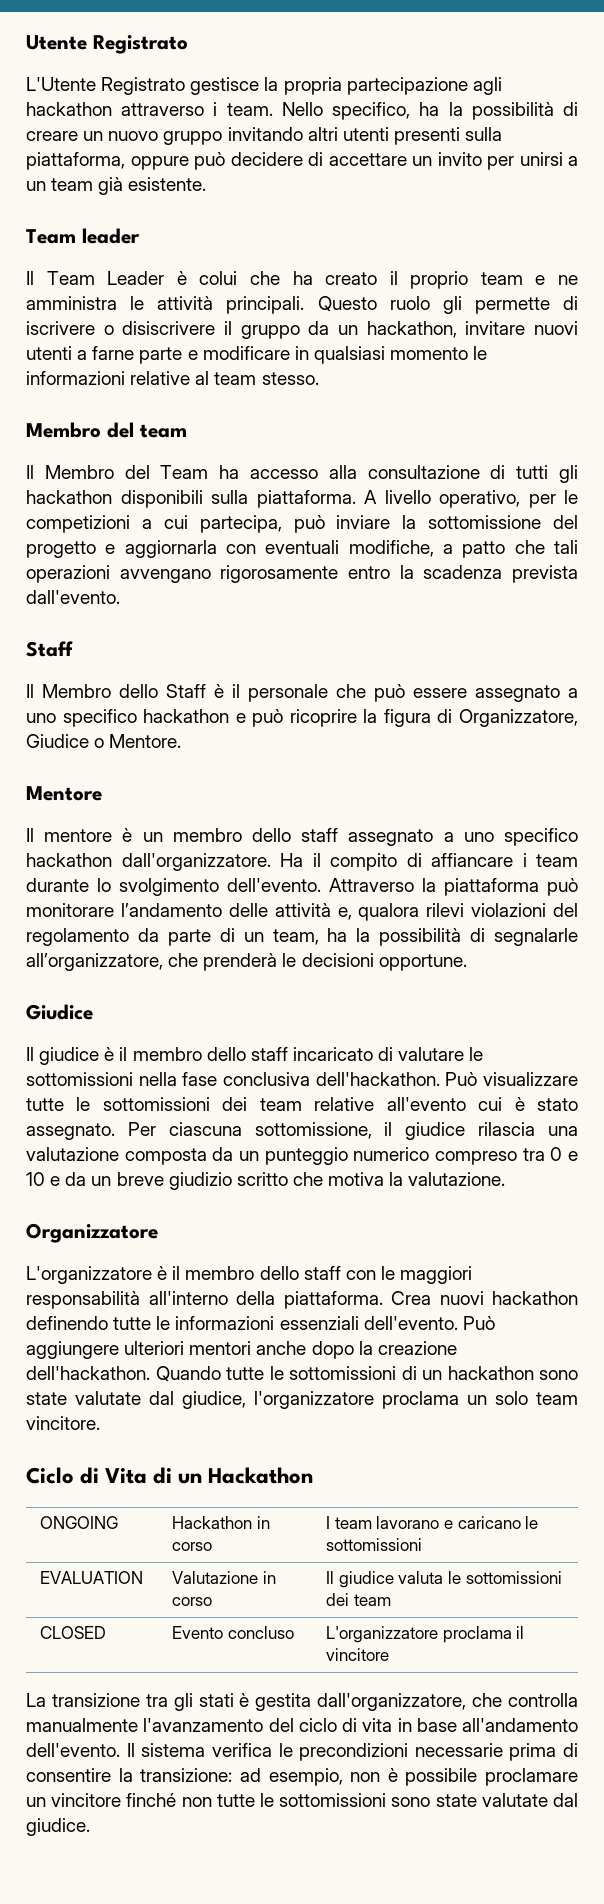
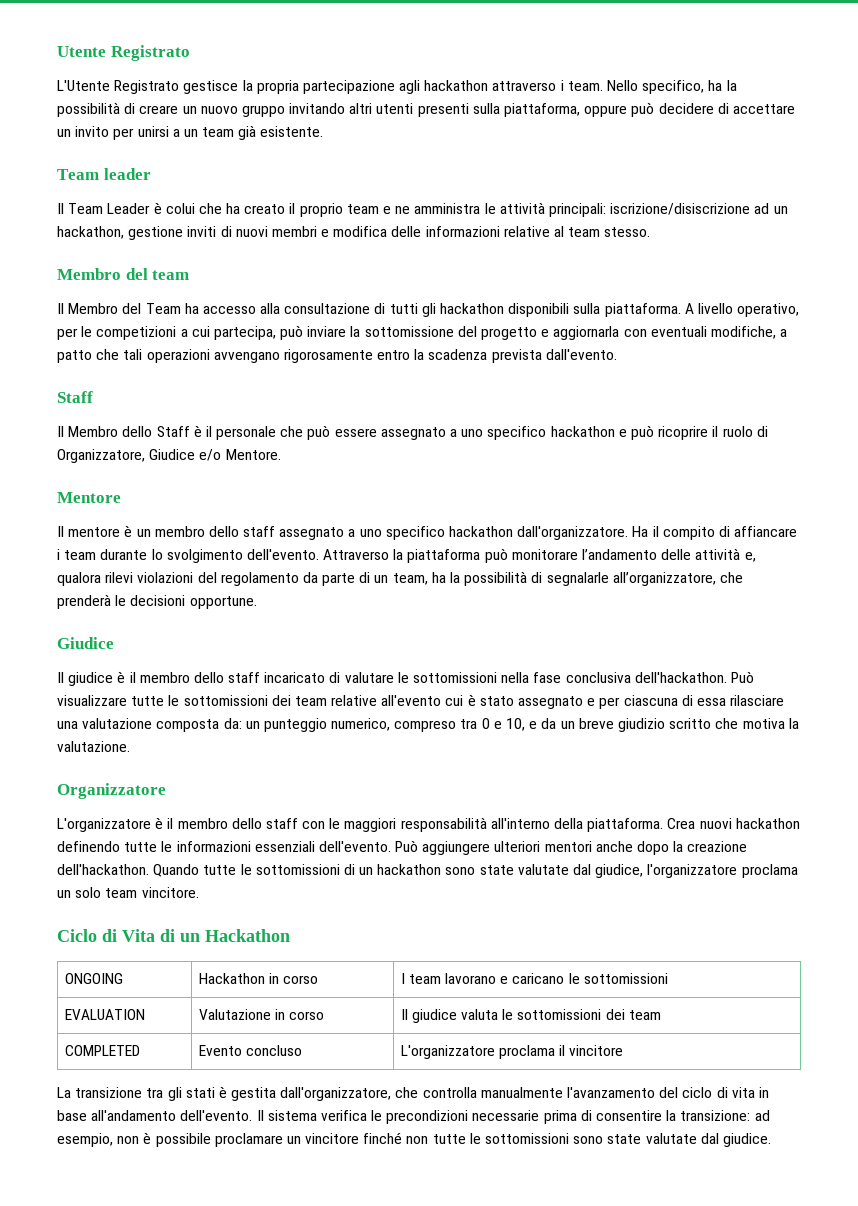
[226,296,578,314] [26,321,579,339] [26,346,488,364] principali. Questo ruolo gli permette di iscrivere o disiscrivere il gruppo da un hackathon, invitare nuovi utenti a farne parte e modificare in qualsiasi momento le -> [548,203,788,217] [57,226,422,240] principali: iscrizione/disiscrizione ad un hackathon, gestione inviti di nuovi membri e modifica delle
[363,709,431,727] la figura -> [712,426,753,437] il ruolo
[94,738,105,748] o -> [199,449,222,461] e/o
[26,1122,536,1140] assegnato. Per ciascuna sottomissione, il giudice rilascia -> [518,695,785,709] assegnato e per ciascuna di essa rilasciare
[212,1147,234,1161] da -> [223,718,242,729] da:
[353,1147,430,1161] numerico -> [331,718,391,731] numerico,
[26,1172,45,1186] 10 -> [506,718,526,731] 10,
[40,1626,107,1639] CLOSED -> [64,1045,140,1056] COMPLETED

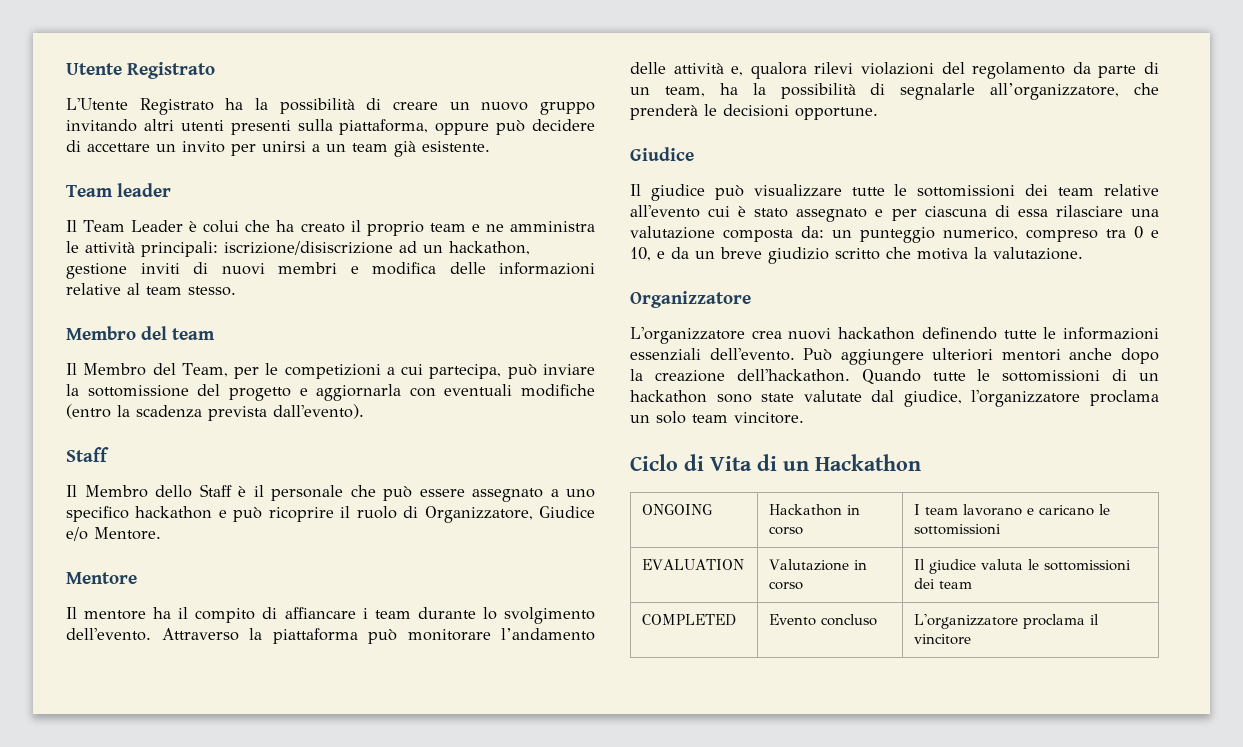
[183,80,705,94] gestisce la propria partecipazione agli hackathon attraverso i team. Nello specifico, -> (214, 106) none
[145,303,800,317] Team ha accesso alla consultazione di tutti gli hackathon disponibili sulla piattaforma. A livello operativo, -> [181,363,228,377] Team,
[710,326,788,339] [57,349,411,363] modifiche, a patto che tali operazioni avvengano rigorosamente entro -> [521,384,595,397] [66,404,111,419] modifiche (entro
[545,349,617,360] dall'evento. -> [273,404,364,419] dall'evento).
[124,525,649,540] è un membro dello staff assegnato a uno specifico hackathon dall'organizzatore. Ha -> [153,607,172,619] ha
[117,671,754,683] è il membro dello staff incaricato di valutare le sottomissioni nella fase conclusiva dell'hackathon. Può -> [714,185,744,200] può
[155,817,696,832] è il membro dello staff con le maggiori responsabilità all'interno della piattaforma. Crea -> [751,330,782,339] crea
[57,1086,769,1101] [57,1110,770,1124] [57,1132,771,1147] // La transizione tra gli stati è gestita dall'organizzatore, che controlla manualmente l'avanzamento del ciclo di vita in base all'andamento dell'evento. Il sistema verifica le precondizioni necessarie prima di consentire la transizione: ad esempio, non è possibile proclamare un vincitore finché non tutte le sottomissioni sono state valutate dal giudice. -> (972, 639) none

